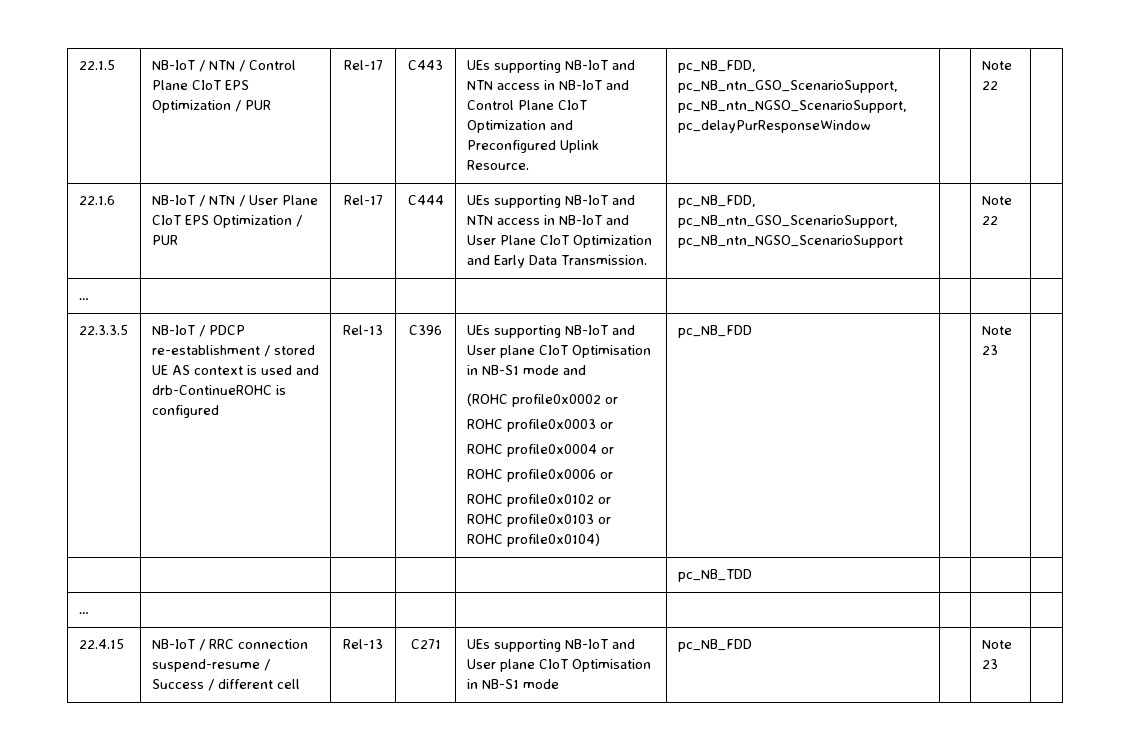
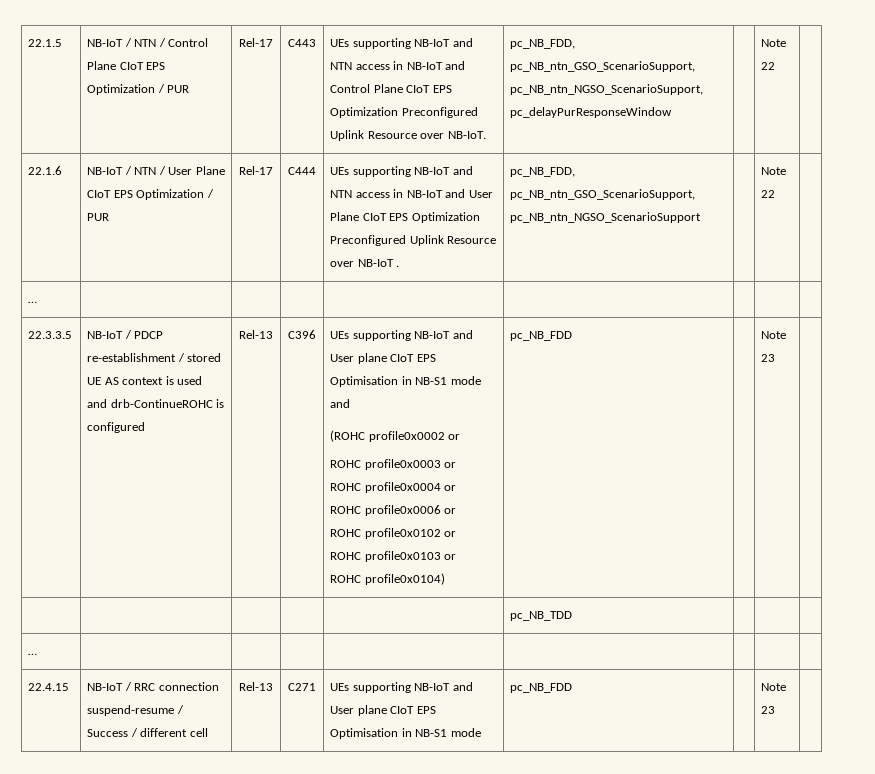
[466,120,573,133] [466,140,599,153] [466,160,529,170] Optimization and Preconfigured Uplink Resource. -> [432,85,452,93] [330,107,478,118] [330,130,486,141] EPS Optimization Preconfigured Uplink Resource over NB-IoT.
[572,235,652,248] [466,255,647,268] Optimization and Early Data Transmission. -> [389,212,480,223] [330,235,497,246] [330,259,400,267] EPS Optimization Preconfigured Uplink Resource over NB-IoT .
(568, 350) none -> [416,354,436,362] EPS
(568, 664) none -> [416,706,436,714] EPS

